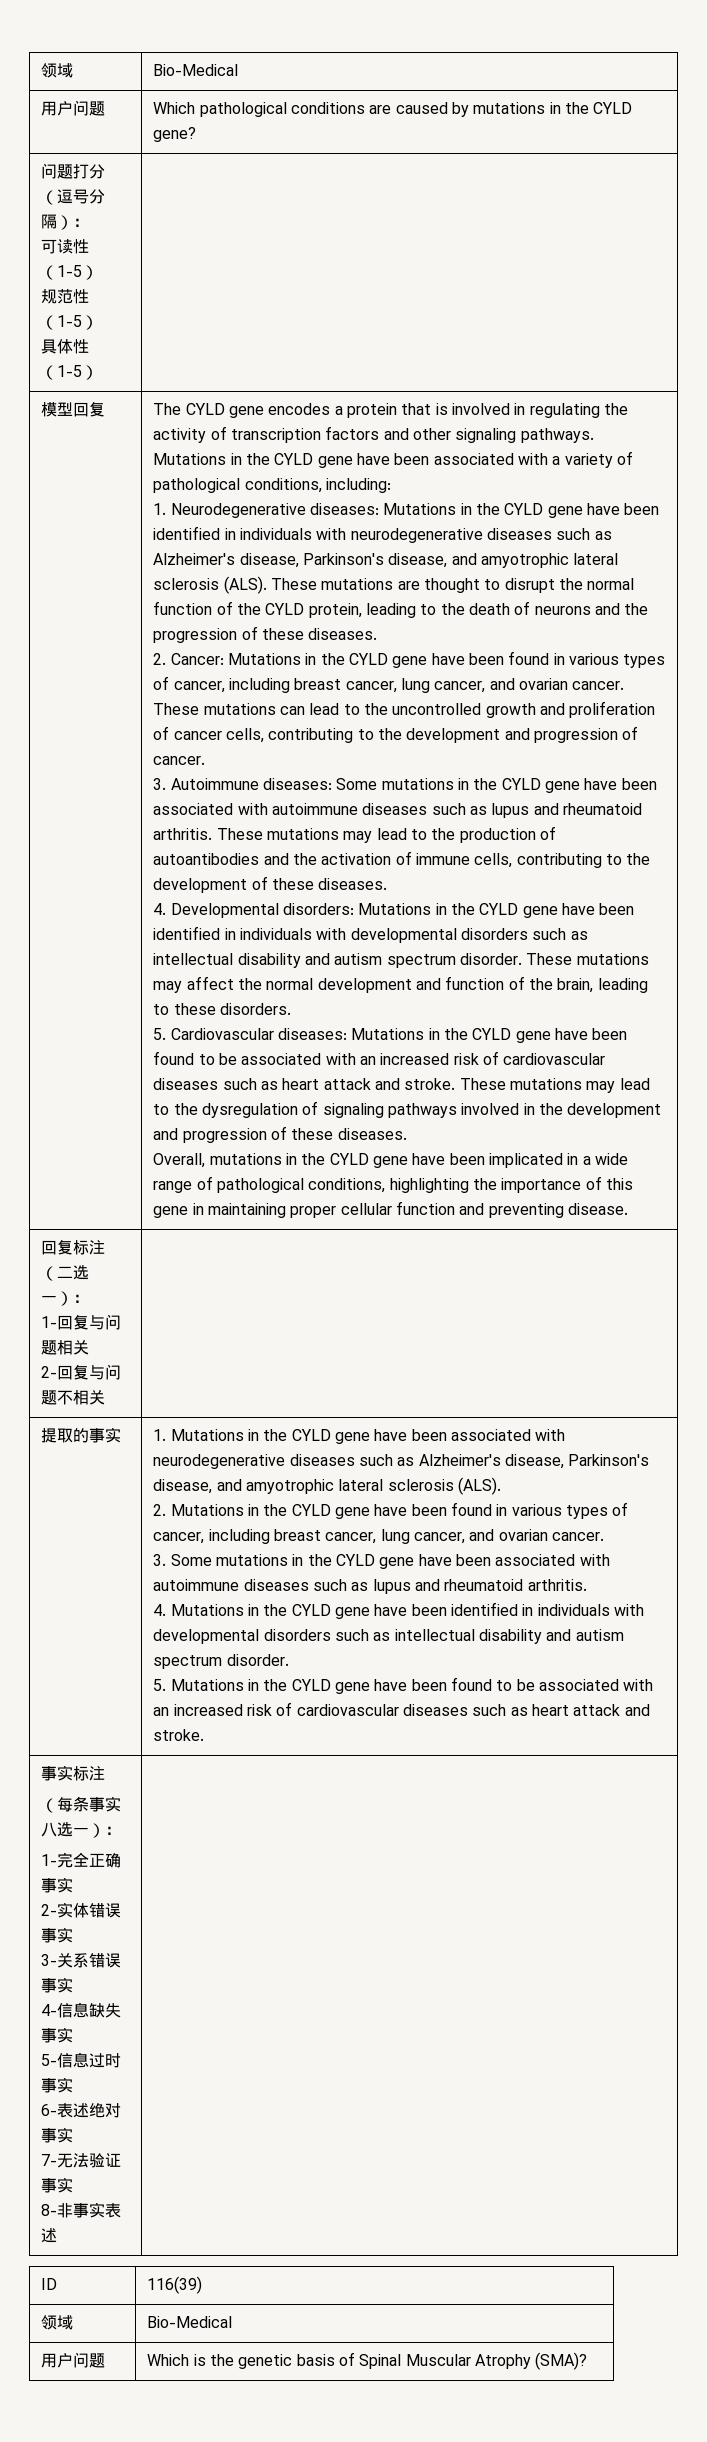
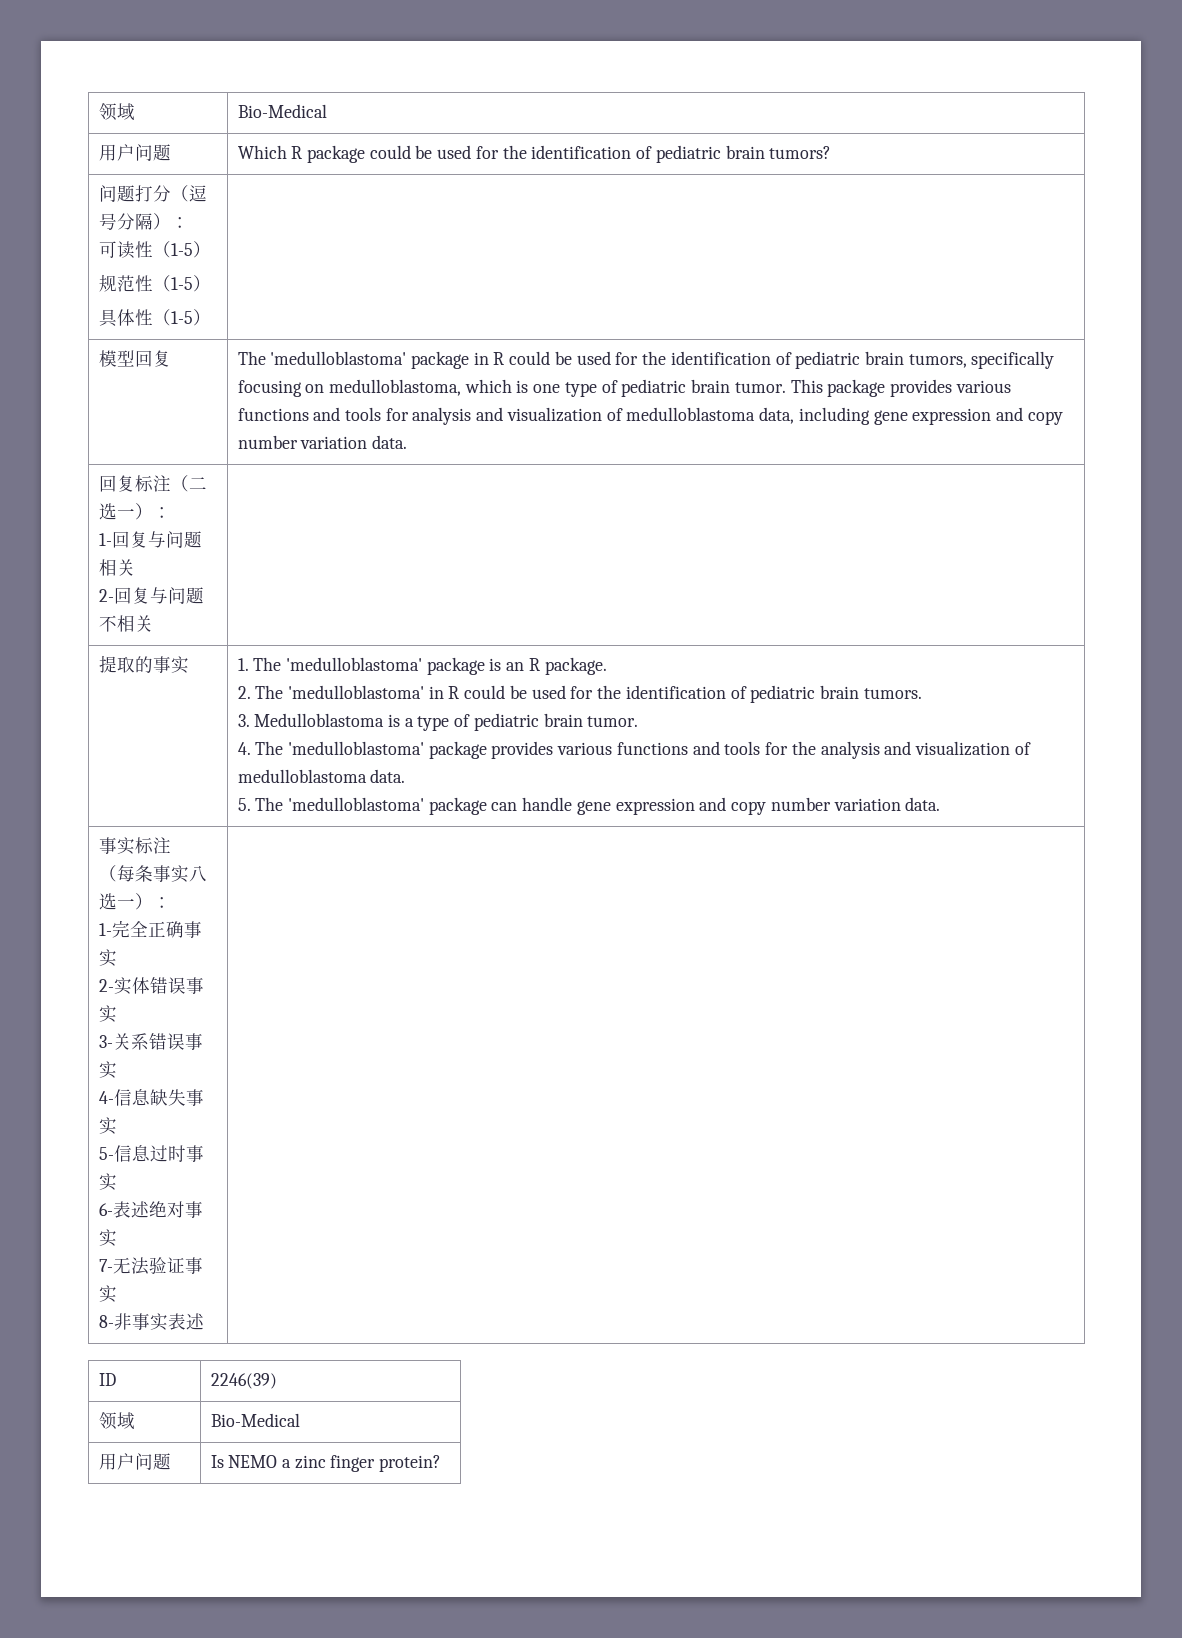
[41,63,74,78] [153,64,239,76] [41,100,106,116] [153,102,633,117] [153,127,197,142] 领域 | Bio-Medical // 用户问题 | Which pathological conditions are caused by mutations in the CYLD gene? -> [98,103,135,121] [237,104,327,118] [98,144,171,161] [237,145,832,163] 领域 | Bio-Medical // 用户问题 | Which R package could be used for the identification of pediatric brain tumors?
[185,403,629,418] [153,426,594,443] [153,451,634,468] [153,478,392,493] [153,503,660,518] [153,526,612,543] [153,553,619,568] [153,576,635,594] [153,601,649,618] [153,626,378,643] [153,651,666,668] [153,676,625,693] [153,701,656,718] [153,726,639,743] [153,756,206,765] [153,778,657,793] [153,803,643,818] [153,826,557,843] [153,851,651,868] [153,876,388,893] [153,903,635,918] [153,926,588,943] [153,953,649,968] [153,976,648,993] [153,1003,292,1015] [153,1028,628,1043] [153,1051,606,1065] [153,1078,650,1093] [153,1101,662,1118] [153,1126,407,1143] [153,1153,629,1168] [153,1176,634,1193] [153,1201,629,1218] CYLD gene encodes a protein that is involved in regulating the activity of transcription factors and other signaling pathways. Mutations in the CYLD gene have been associated with a variety of pathological conditions, including: // 1. Neurodegenerative diseases: Mutations in the CYLD gene have been identified in individuals with neurodegenerative diseases such as Alzheimer's disease, Parkinson's disease, and amyotrophic lateral sclerosis (ALS). These mutations are thought to disrupt the normal function of the CYLD protein, leading to the death of neurons and the progression of these diseases. // 2. Cancer: Mutations in the CYLD gene have been found in various types of cancer, including breast cancer, lung cancer, and ovarian cancer. These mutations can lead to the uncontrolled growth and proliferation of cancer cells, contributing to the development and progression of cancer. // 3. Autoimmune diseases: Some mutations in the CYLD gene have been associated with autoimmune diseases such as lupus and rheumatoid arthritis. These mutations may lead to the production of autoantibodies and the activation of immune cells, contributing to the development of these diseases. // 4. Developmental disorders: Mutations in the CYLD gene have been identified in individuals with developmental disorders such as intellectual disability and autism spectrum disorder. These mutations may affect the normal development and function of the brain, leading to these disorders. // 5. Cardiovascular diseases: Mutations in the CYLD gene have been found to be associated with an increased risk of cardiovascular diseases such as heart attack and stroke. These mutations may lead to the dysregulation of signaling pathways involved in the development and progression of these diseases. // Overall, mutations in the CYLD gene have been implicated in a wide range of pathological conditions, highlighting the importance of this gene in maintaining proper cellular function and preventing disease. -> [270,351,1055,369] [237,379,1011,397] [237,407,1063,425] [237,435,407,449] 'medulloblastoma' package in R could be used for the identification of pediatric brain tumors, specifically focusing on medulloblastoma, which is one type of pediatric brain tumor. This package provides various functions and tools for analysis and visualization of medulloblastoma data, including gene expression and copy number variation data.
[170,1429,566,1444] [153,1454,650,1469] [153,1477,502,1495] [153,1502,629,1519] [153,1529,605,1544] [153,1554,610,1569] [153,1579,587,1594] [153,1602,645,1619] [153,1629,624,1644] [153,1654,289,1669] [153,1677,654,1694] [153,1702,650,1716] [153,1729,205,1741] Mutations in the CYLD gene have been associated with neurodegenerative diseases such as Alzheimer's disease, Parkinson's disease, and amyotrophic lateral sclerosis (ALS). // 2. Mutations in the CYLD gene have been found in various types of cancer, including breast cancer, lung cancer, and ovarian cancer. // 3. Some mutations in the CYLD gene have been associated with autoimmune diseases such as lupus and rheumatoid arthritis. // 4. Mutations in the CYLD gene have been identified in individuals with developmental disorders such as intellectual disability and autism spectrum disorder. // 5. Mutations in the CYLD gene have been found to be associated with an increased risk of cardiovascular diseases such as heart attack and stroke. -> [253,657,607,675] [237,685,922,703] [237,713,639,731] [237,741,1031,759] [237,769,406,783] [237,797,941,815] The 'medulloblastoma' package is an R package. // 2. The 'medulloblastoma' in R could be used for the identification of pediatric brain tumors. // 3. Medulloblastoma is a type of pediatric brain tumor. // 4. The 'medulloblastoma' package provides various functions and tools for the analysis and visualization of medulloblastoma data. // 5. The 'medulloblastoma' package can handle gene expression and copy number variation data.
[147,2276,203,2294] [41,2315,74,2330] [147,2316,233,2328] [41,2352,106,2368] [147,2352,588,2370] 116(39) // 领域 | Bio-Medical // 用户问题 | Which is the genetic basis of Spinal Muscular Atrophy (SMA)? -> [210,1373,277,1389] [98,1412,135,1430] [210,1413,300,1427] [98,1453,171,1470] [210,1455,442,1472] 2246(39) // 领域 | Bio-Medical // 用户问题 | Is NEMO a zinc finger protein?

